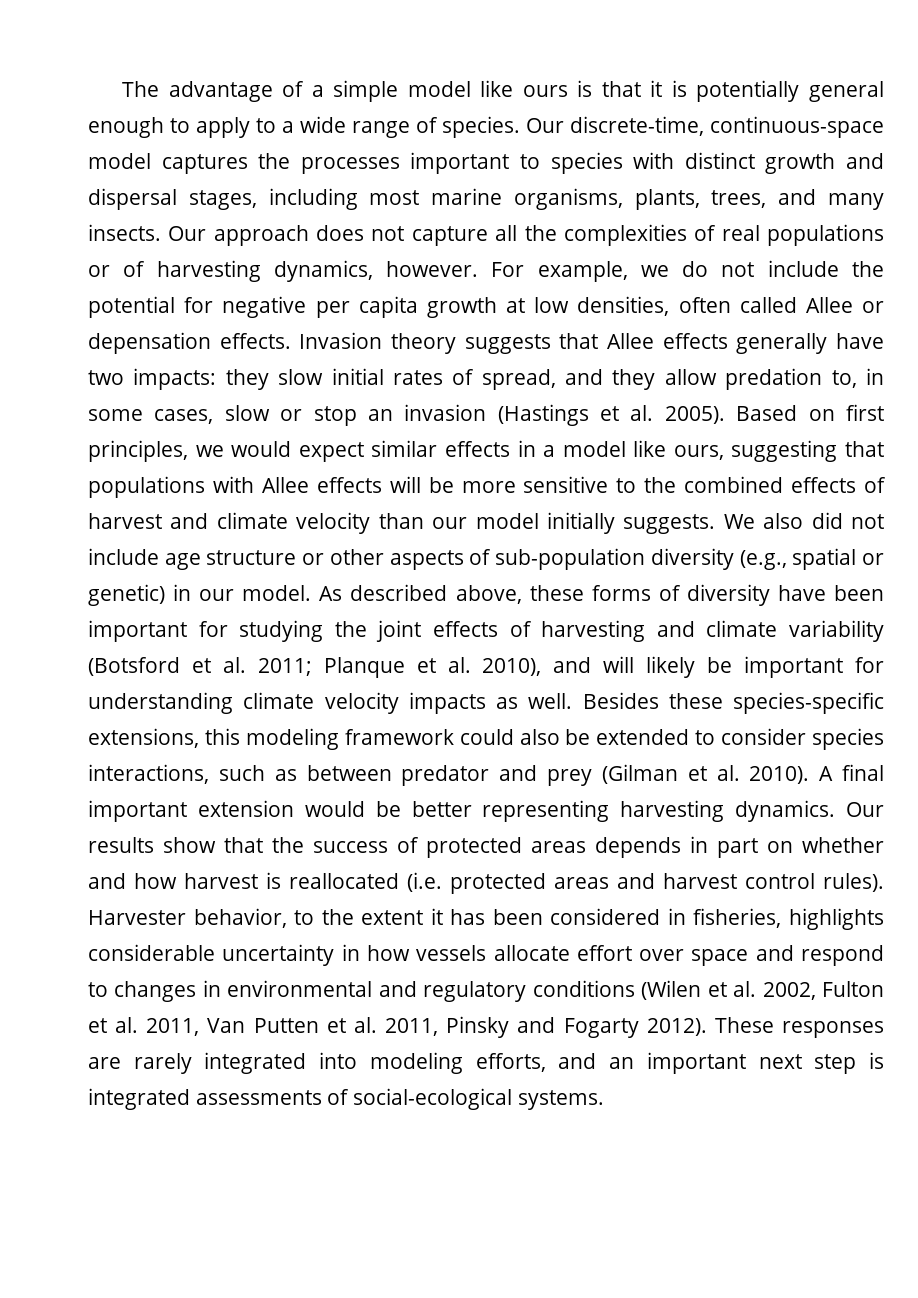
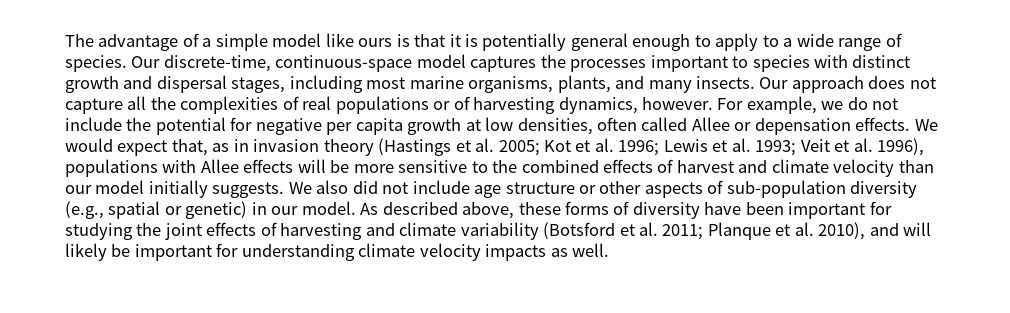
[711,190,767,208] trees, -> (611, 84) none
[299,332,884,354] [88,368,884,390] [88,404,884,426] [88,440,884,462] Invasion theory suggests that Allee effects generally have two impacts: they slow initial rates of spread, and they allow predation to, in some cases, slow or stop an invasion (Hastings et al. 2005). Based on first principles, we would expect similar effects in a model like ours, suggesting that -> [914,119,938,131] [65,138,925,156] We would expect that, as in invasion theory (Hastings et al. 2005; Kot et al. 1996; Lewis et al. 1993; Veit et al. 1996),
[582,692,884,714] [88,728,884,750] [88,764,885,786] [88,800,884,822] [88,836,884,858] [88,872,884,894] [88,908,884,930] [88,944,884,966] [88,980,885,1002] [88,1016,884,1038] [88,1052,885,1074] [88,1088,604,1110] Besides these species-specific extensions, this modeling framework could also be extended to consider species interactions, such as between predator and prey (Gilman et al. 2010). A final important extension would be better representing harvesting dynamics. Our results show that the success of protected areas depends in part on whether and how harvest is reallocated (i.e. protected areas and harvest control rules). Harvester behavior, to the extent it has been considered in fisheries, highlights considerable uncertainty in how vessels allocate effort over space and respond to changes in environmental and regulatory conditions (Wilen et al. 2002, Fulton et al. 2011, Van Putten et al. 2011, Pinsky and Fogarty 2012). These responses are rarely integrated into modeling efforts, and an important next step is integrated assessments of social-ecological systems. -> (610, 250) none

